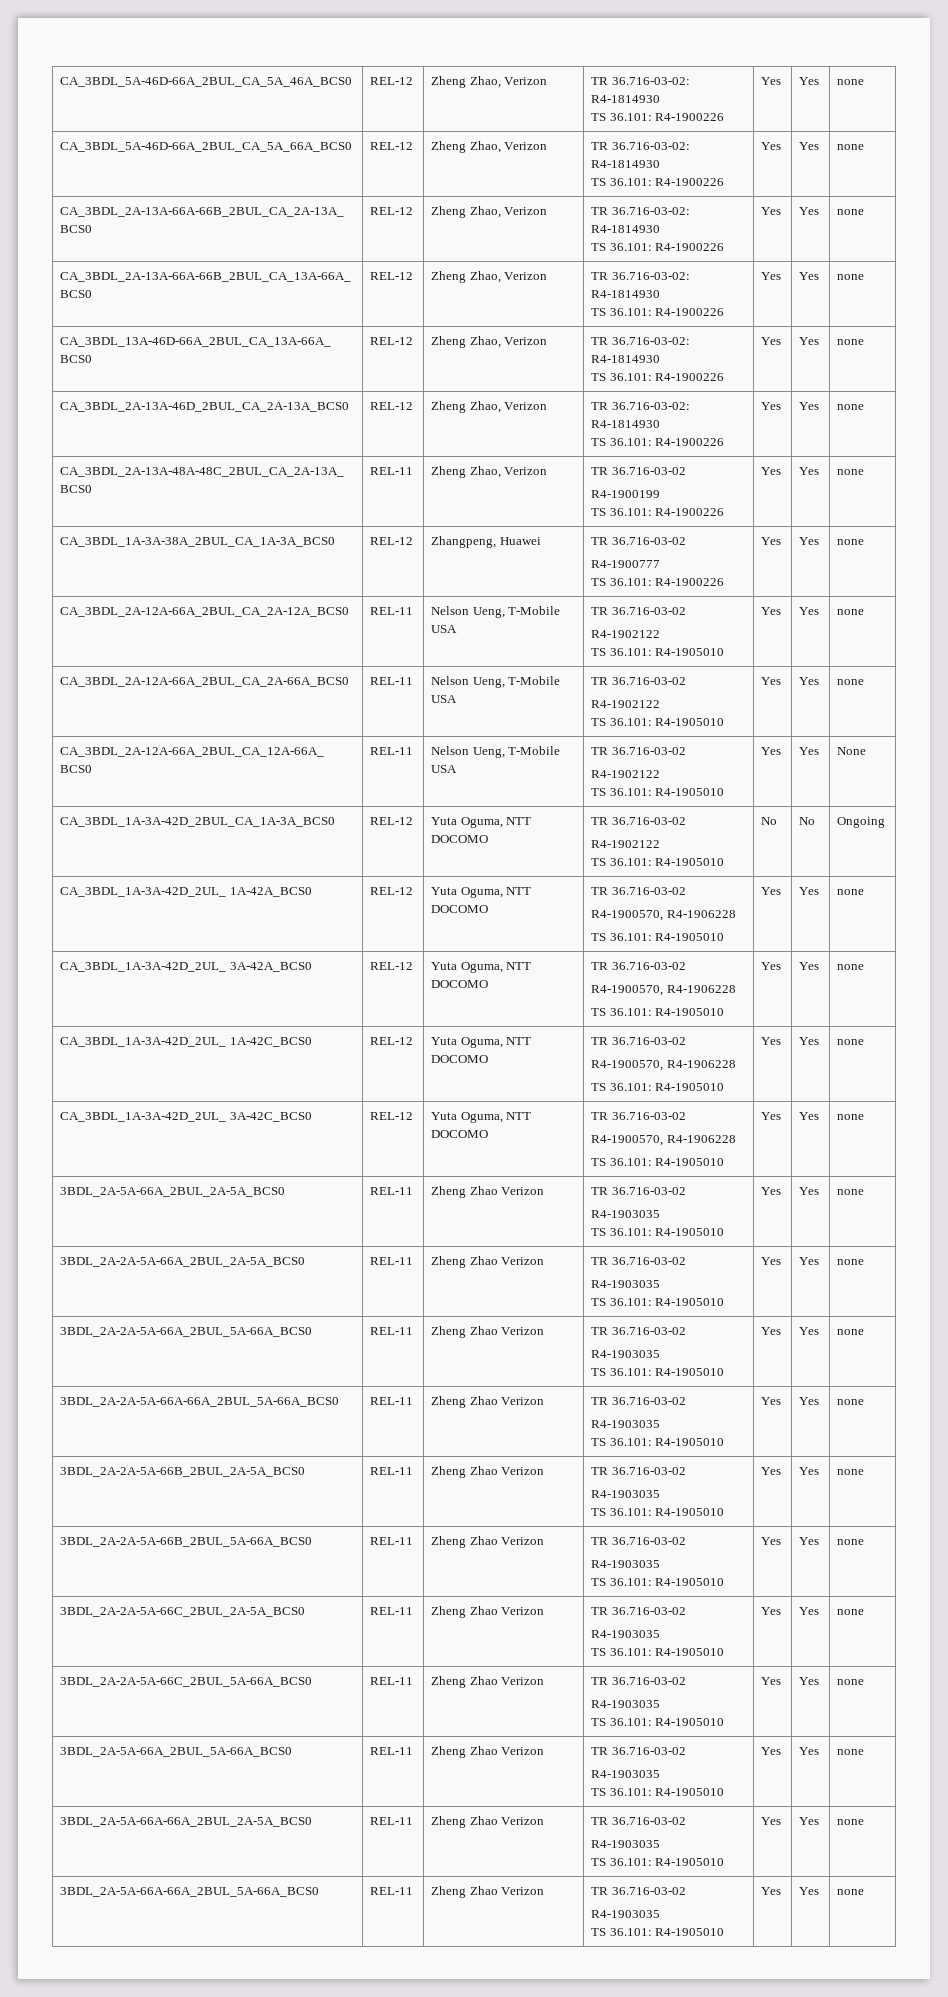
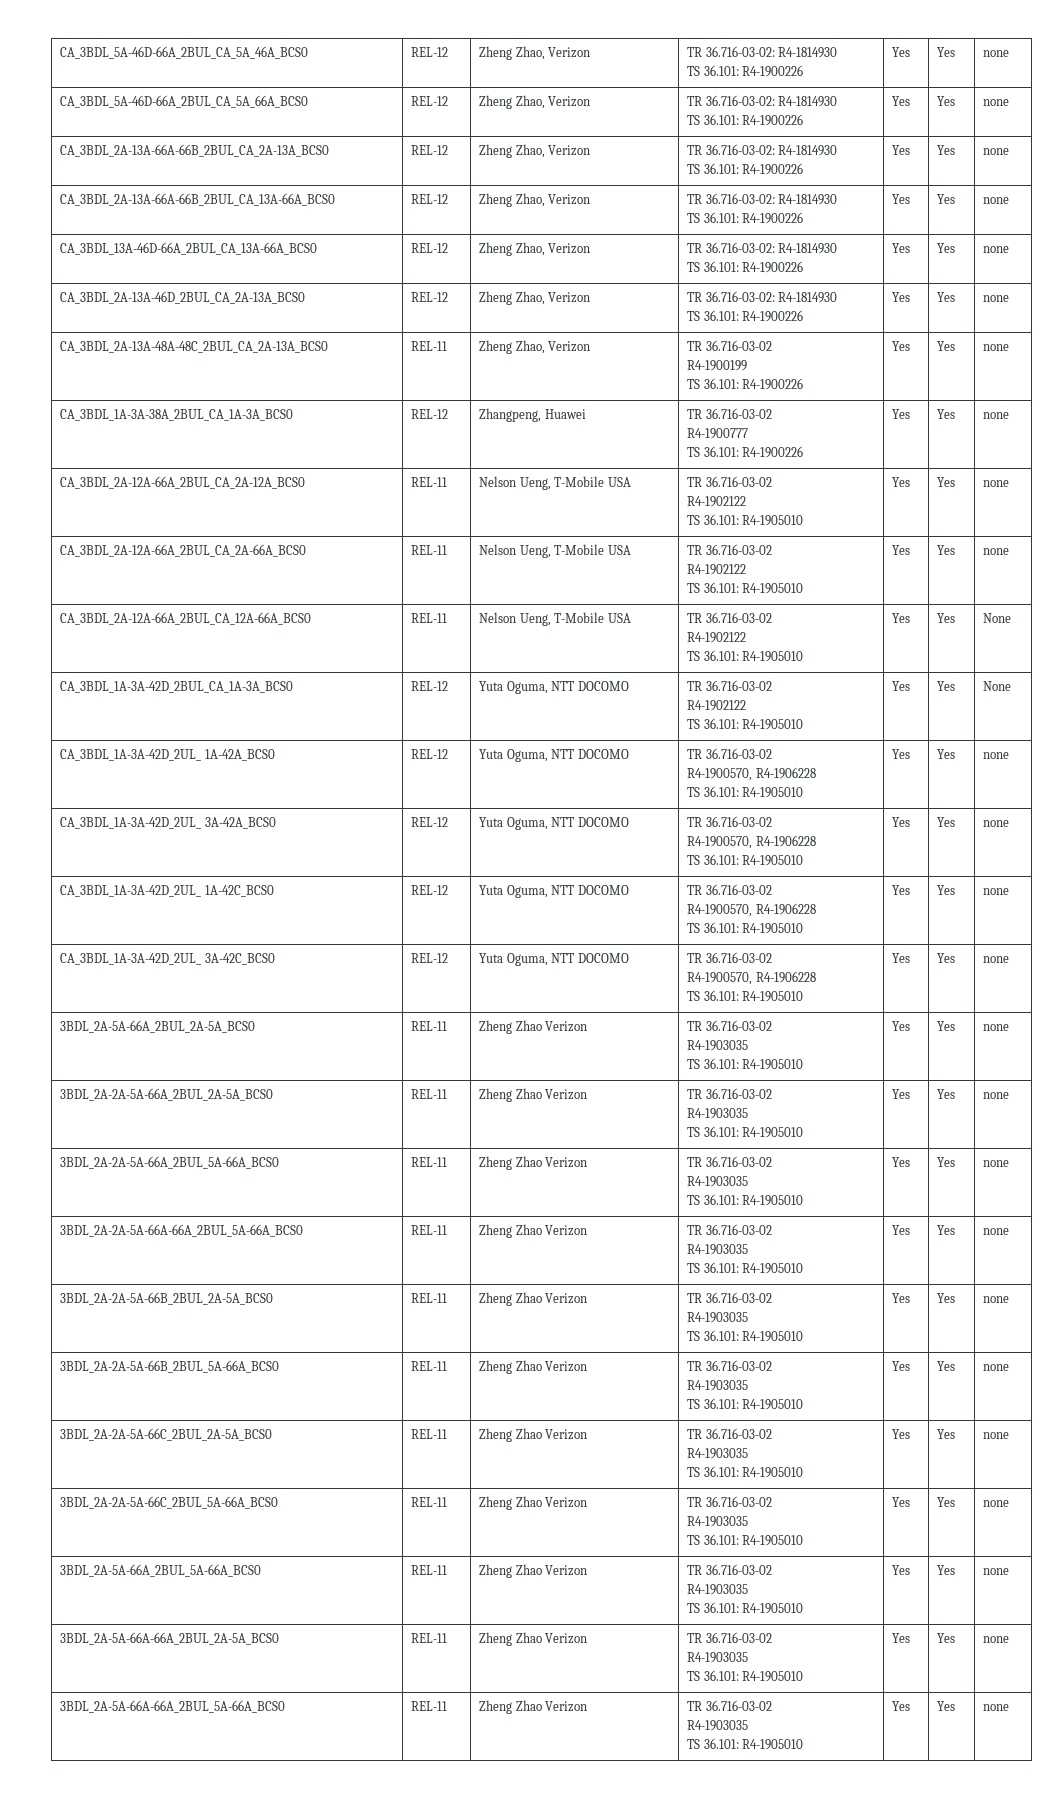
[761,817,778,825] [799,817,816,825] [837,817,886,828] No | No | Ongoing -> [892,681,911,691] [937,681,956,691] [983,681,1012,691] Yes | Yes | None

